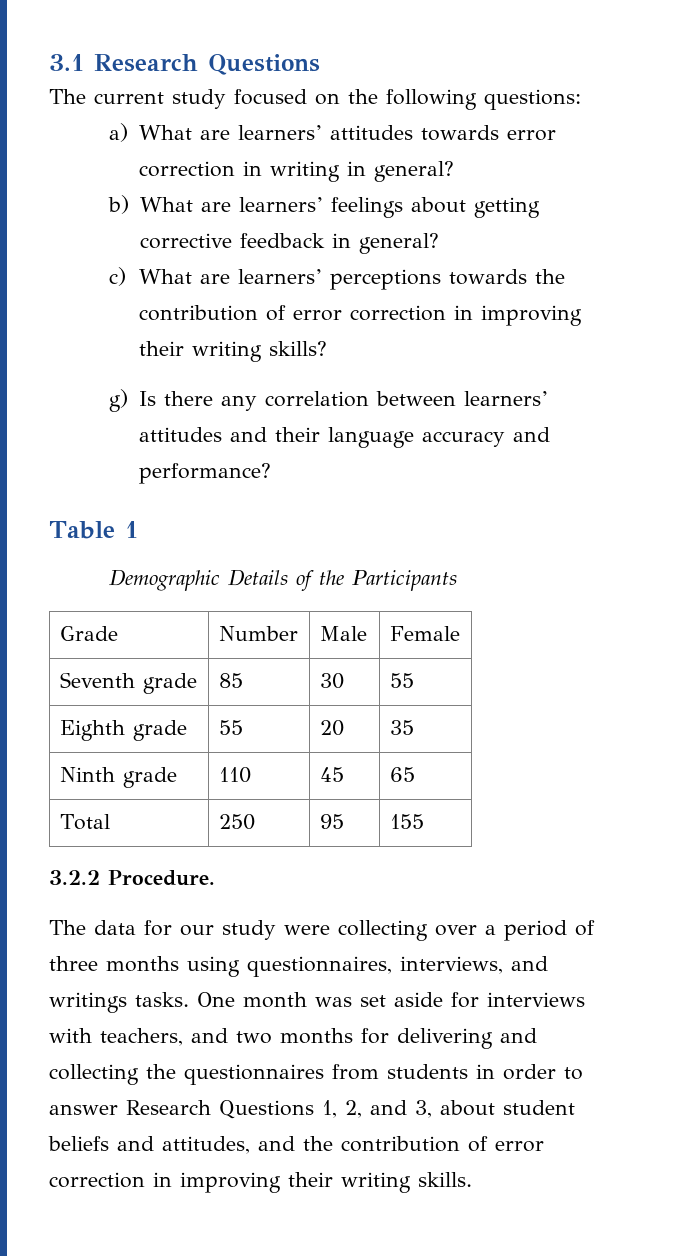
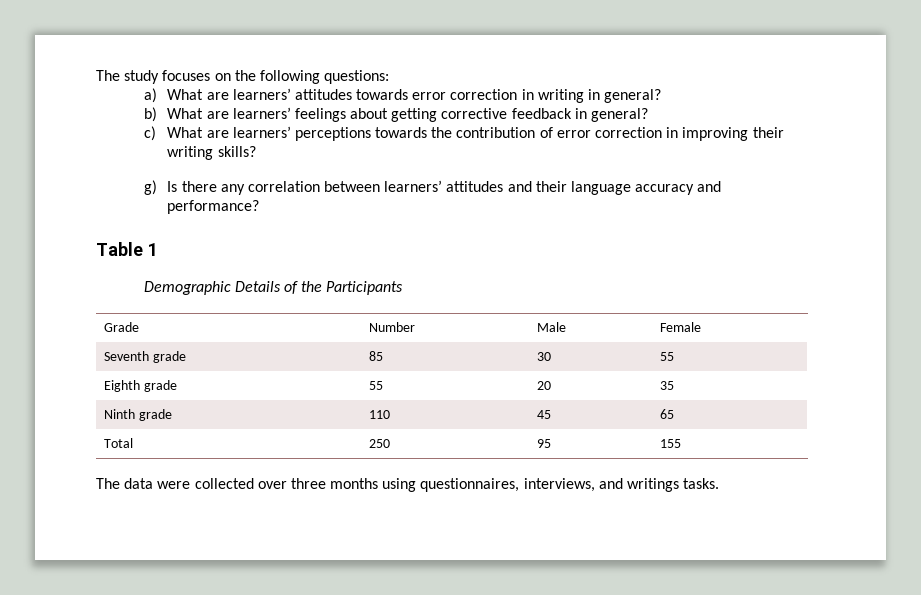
[49,54,320,75] [49,89,307,109] 3.1 Research Questions // The current study focused -> [96,70,211,84] The study focuses
[49,870,215,886] // 3.2.2 Procedure. -> (682, 443) none
[144,920,595,941] for our study were collecting over a period of -> [157,478,287,489] were collected over
[197,992,585,1008] [49,1028,537,1049] [49,1064,583,1085] [49,1100,575,1119] [48,1136,544,1154] [49,1172,472,1193] One month was set aside for interviews with teachers, and two months for delivering and collecting the questionnaires from students in order to answer Research Questions 1, 2, and 3, about student beliefs and attitudes, and the contribution of error correction in improving their writing skills. -> (720, 483) none

